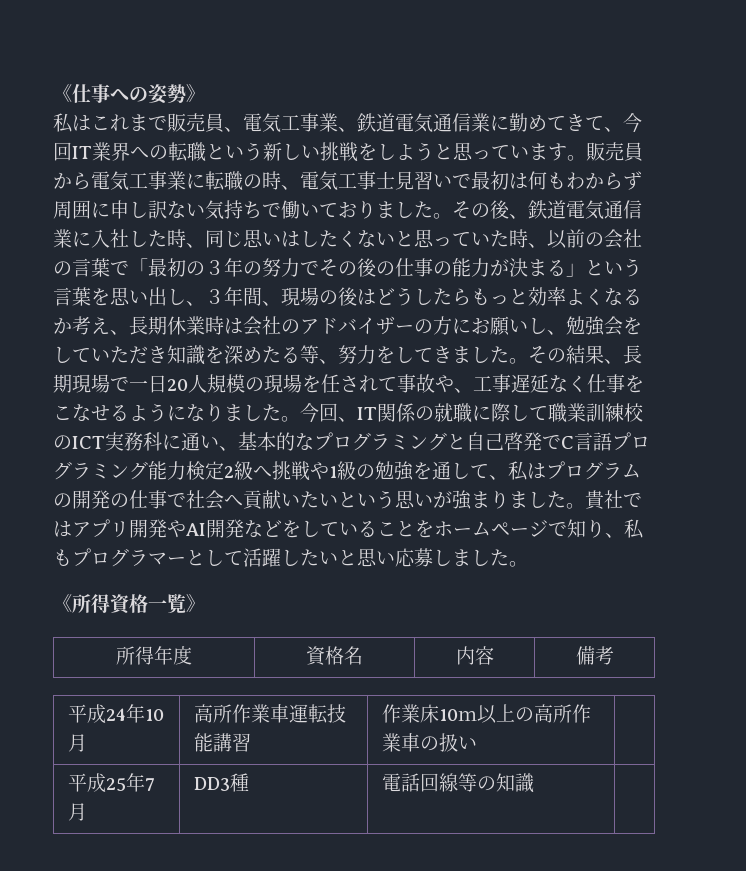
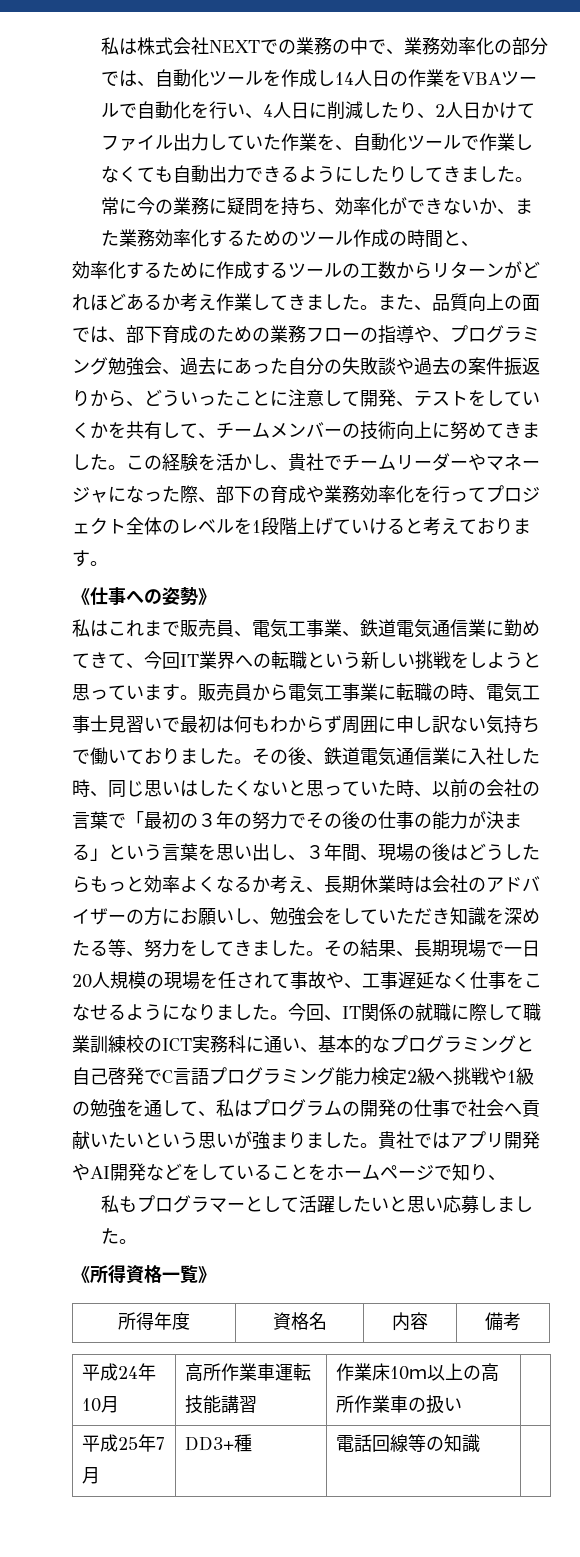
(53, 93) none -> [101,37,549,55] [101,69,538,87] [101,101,536,119] [101,133,534,151] [101,165,534,183] [101,197,534,216] [101,229,480,248] [72,261,540,279] [72,293,540,312] [72,325,540,344] [72,357,540,376] [72,389,540,407] [72,421,540,440] [72,453,540,472] [72,485,540,504] [72,517,531,536] [72,550,108,567] 私は株式会社NEXTでの業務の中で、業務効率化の部分では、自動化ツールを作成し14人日の作業をVBAツールで自動化を行い、4人日に削減したり、2人日かけてファイル出力していた作業を、自動化ツールで作業しなくても自動出力できるようにしたりしてきました。常に今の業務に疑問を持ち、効率化ができないか、また業務効率化するためのツール作成の時間と、 // 効率化するために作成するツールの工数からリターンがどれほどあるか考え作業してきました。また、品質向上の面では、部下育成のための業務フローの指導や、プログラミング勉強会、過去にあった自分の失敗談や過去の案件振返りから、どういったことに注意して開発、テストをしていくかを共有して、チームメンバーの技術向上に努めてきました。この経験を活かし、貴社でチームリーダーやマネージャになった際、部下の育成や業務効率化を行ってプロジェクト全体のレベルを1段階上げていけると考えております。 //
(624, 535) none -> (506, 1178) //
[194,777,231,791] DD3 -> [185,1436,235,1451] DD3+

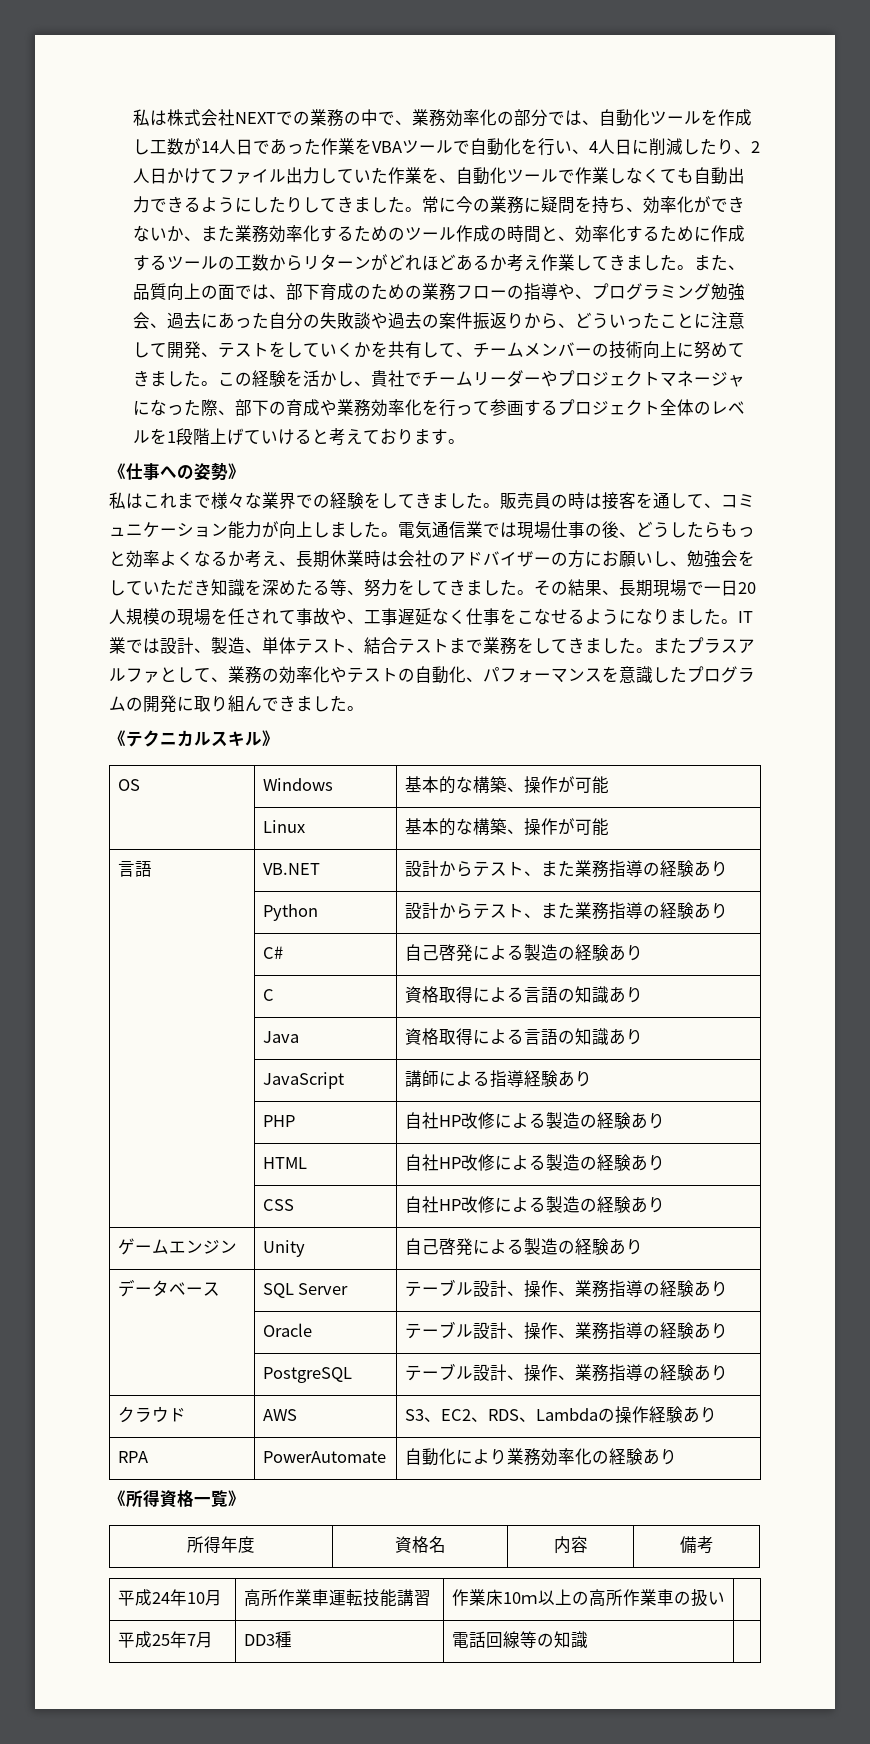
(336, 78) none -> [149,138,201,155] 工数が
[390,71,409,86] の -> [252,138,321,155] であった
(480, 244) // -> (575, 238) none
(486, 462) none -> [557,370,660,387] プロジェクト
(486, 494) none -> [489,399,558,416] 参画する
[180,619,540,638] [72,651,541,670] [72,683,540,702] [72,715,540,734] [72,747,540,766] [72,779,540,798] [72,811,522,830] [72,843,468,862] 販売員、電気工事業、鉄道電気通信業に勤めてきて、今回IT業界への転職という新しい挑戦をしようと思っています。販売員から電気工事業に転職の時、電気工事士見習いで最初は何もわからず周囲に申し訳ない気持ちで働いておりました。その後、鉄道電気通信業に入社した時、同じ思いはしたくないと思っていた時、以前の会社の言葉で「最初の３年の努力でその後の仕事の能力が決まる」という言葉を思い出し、３年間、現場の後は -> [211,492,755,510] [109,521,636,539] 様々な業界での経験をしてきました。販売員の時は接客を通して、コミュニケーション能力が向上しました。電気通信業では現場仕事の後、
[288,1003,541,1022] [72,1035,534,1054] [72,1067,534,1086] [72,1099,540,1118] [72,1131,540,1150] [72,1163,506,1181] [101,1195,534,1214] [101,1228,138,1244] 今回、IT関係の就職に際して職業訓練校のICT実務科に通い、基本的なプログラミングと自己啓発でC言語プログラミング能力検定2級へ挑戦や1級の勉強を通して、私はプログラムの開発の仕事で社会へ貢献いたいという思いが強まりました。貴社ではアプリ開発やAI開発などをしていることをホームページで知り、 // 私もプログラマーとして活躍したいと思い応募しました。 -> [738,611,753,623] [109,637,755,655] [109,666,755,684] [109,695,364,713] [109,730,279,747] [117,779,140,791] [262,778,333,791] [404,776,609,794] [262,820,305,833] [404,818,609,836] [117,861,152,877] [262,863,320,875] [404,860,728,878] [262,904,318,921] [404,902,728,920] [262,946,283,959] [404,944,643,962] [262,989,274,1001] [404,986,643,1004] [262,1031,299,1043] [404,1028,643,1046] [262,1072,344,1089] [404,1070,592,1088] [262,1115,295,1127] [404,1112,665,1129] [262,1157,307,1169] [404,1154,665,1171] [262,1199,294,1211] [404,1196,665,1213] [117,1238,237,1255] [262,1240,305,1257] [404,1238,643,1256] [117,1279,220,1297] [262,1283,349,1298] [404,1279,728,1298] [262,1323,312,1337] [404,1321,728,1340] [262,1367,352,1383] [404,1363,728,1382] [117,1406,186,1423] [262,1409,297,1421] [404,1406,717,1424] [117,1451,148,1463] [262,1451,386,1463] [404,1448,677,1466] IT業では設計、製造、単体テスト、結合テストまで業務をしてきました。またプラスアルファとして、業務の効率化やテストの自動化、パフォーマンスを意識したプログラムの開発に取り組んできました。 // 《テクニカルスキル》 // OS | Windows | 基本的な構築、操作が可能 // | Linux | 基本的な構築、操作が可能 // 言語 | VB.NET | 設計からテスト、また業務指導の経験あり // | Python | 設計からテスト、また業務指導の経験あり // | C# | 自己啓発による製造の経験あり // | C | 資格取得による言語の知識あり // | Java | 資格取得による言語の知識あり // | JavaScript | 講師による指導経験あり // | PHP | 自社HP改修による製造の経験あり // | HTML | 自社HP改修による製造の経験あり // | CSS | 自社HP改修による製造の経験あり // ゲームエンジン | Unity | 自己啓発による製造の経験あり // データベース | SQL Server | テーブル設計、操作、業務指導の経験あり // | Oracle | テーブル設計、操作、業務指導の経験あり // | PostgreSQL | テーブル設計、操作、業務指導の経験あり // クラウド | AWS | S3、EC2、RDS、Lambdaの操作経験あり // RPA | PowerAutomate | 自動化により業務効率化の経験あり
[185,1436,235,1451] DD3+ -> [243,1634,275,1646] DD3

